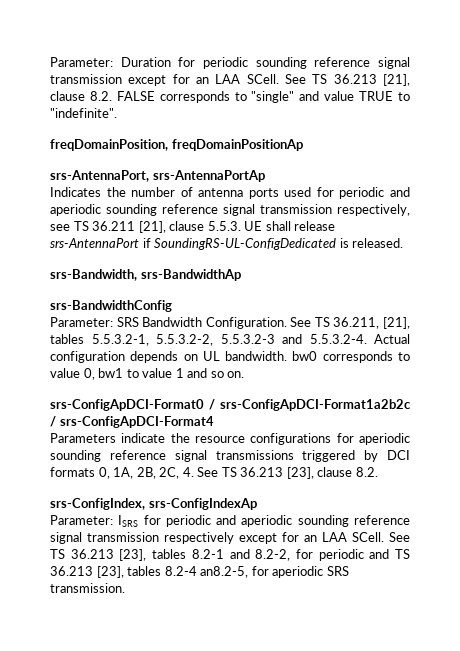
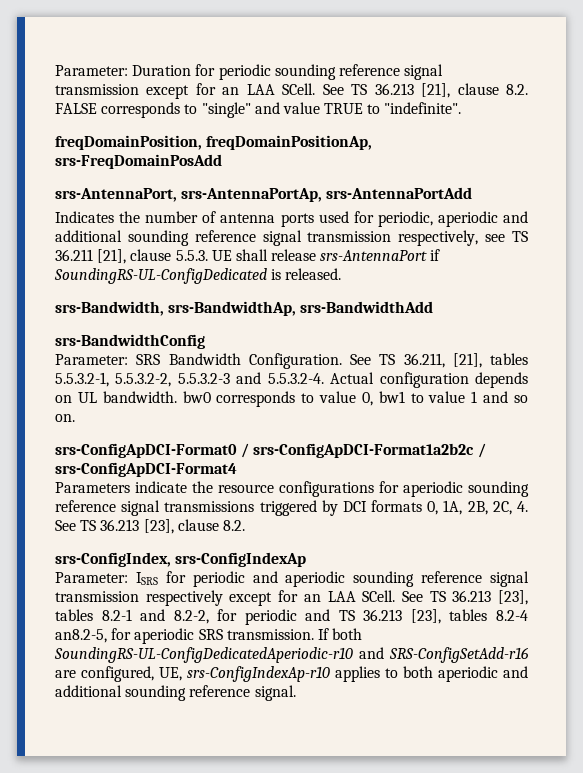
[171,139,303,151] freqDomainPositionAp -> [206,135,373,150] [55,154,222,169] freqDomainPositionAp, srs-FreqDomainPosAdd
[152,170,265,182] srs-AntennaPortAp -> [181,187,473,202] srs-AntennaPortAp, srs-AntennaPortAdd
[339,187,410,199] [50,204,101,216] periodic and aperiodic -> [377,211,529,227] [55,230,122,242] periodic, aperiodic and additional
[140,269,241,281] srs-BandwidthAp -> [168,301,434,316] srs-BandwidthAp, srs-BandwidthAdd
(125, 588) none -> [317,628,363,640] [54,647,529,663] [55,666,528,682] [55,685,296,701] If both SoundingRS-UL-ConfigDedicatedAperiodic-r10 and SRS-ConfigSetAdd-r16 are configured, UE, srs-ConfigIndexAp-r10 applies to both aperiodic and additional sounding reference signal.

